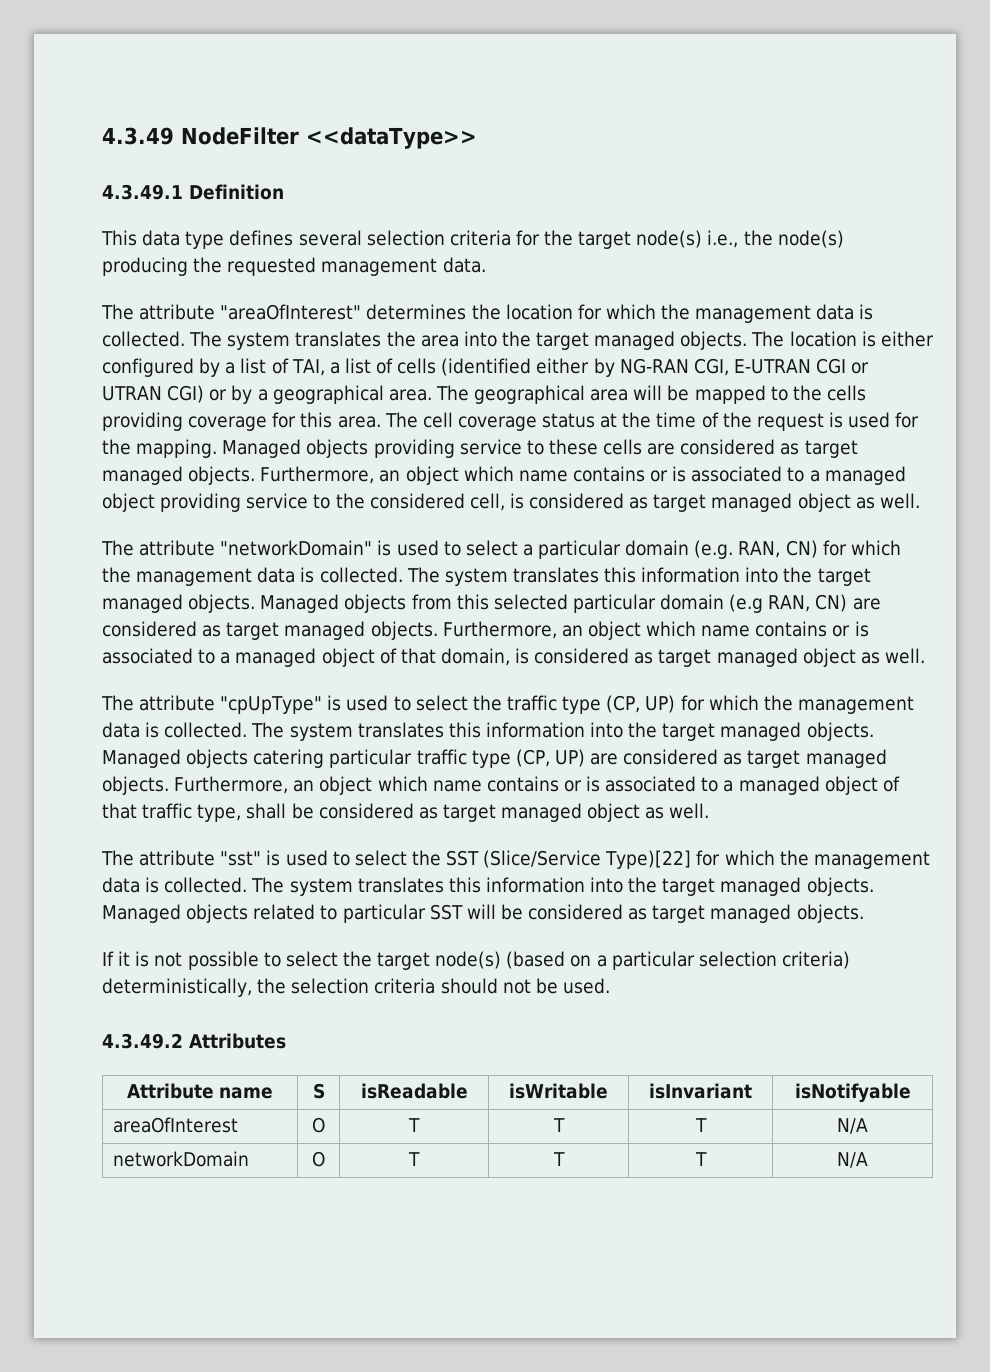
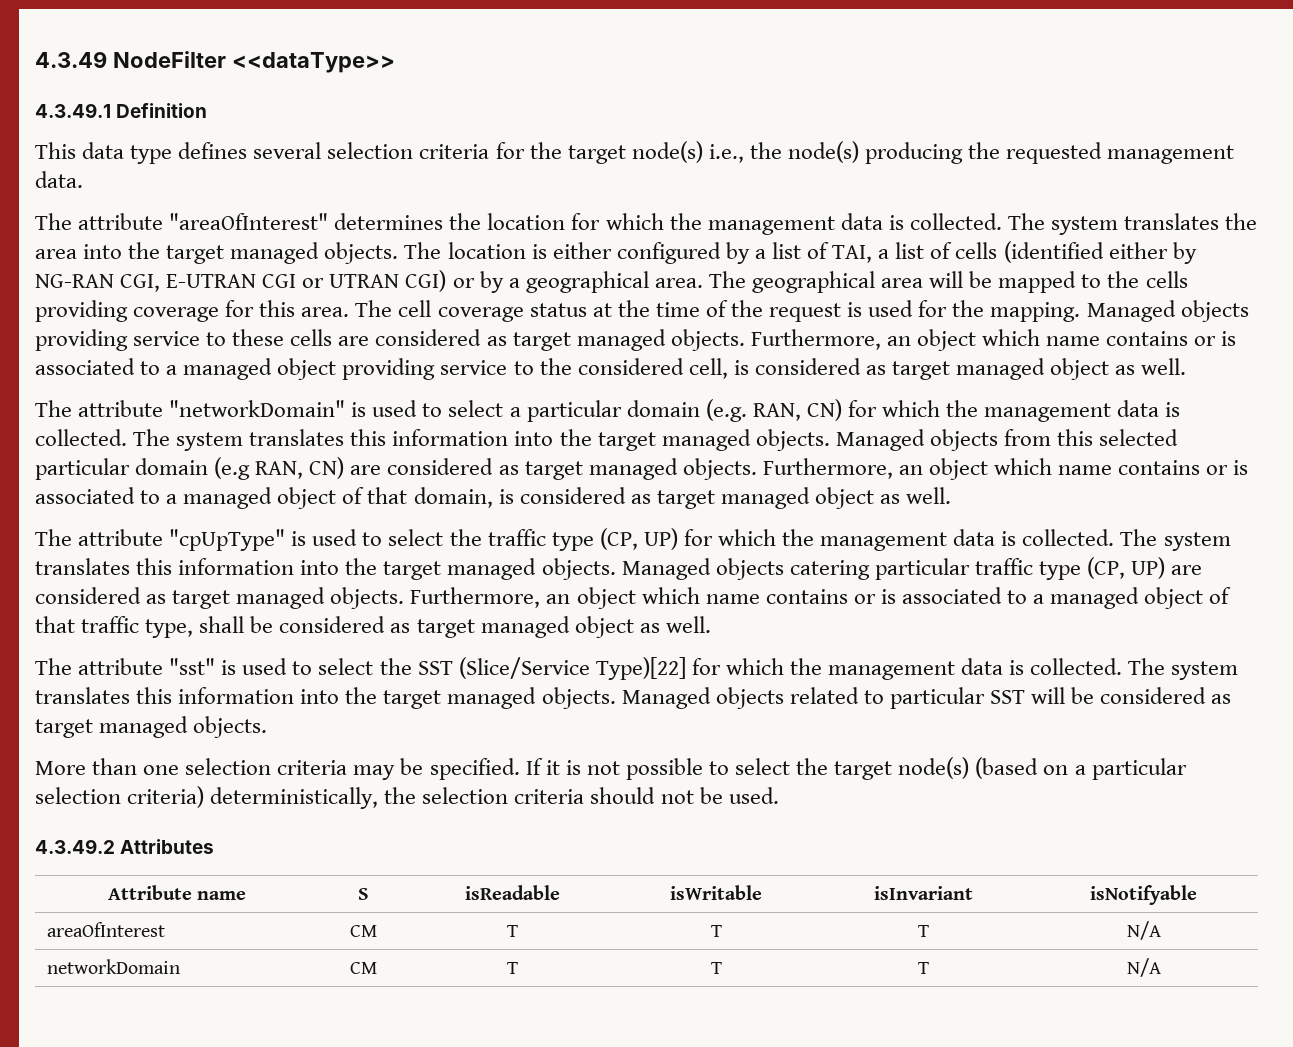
(864, 913) none -> [35,758,520,780] More than one selection criteria may be specified.
[312,1117,325,1133] O -> [350,925,377,937] CM
[312,1151,325,1167] O -> [350,962,377,974] CM

